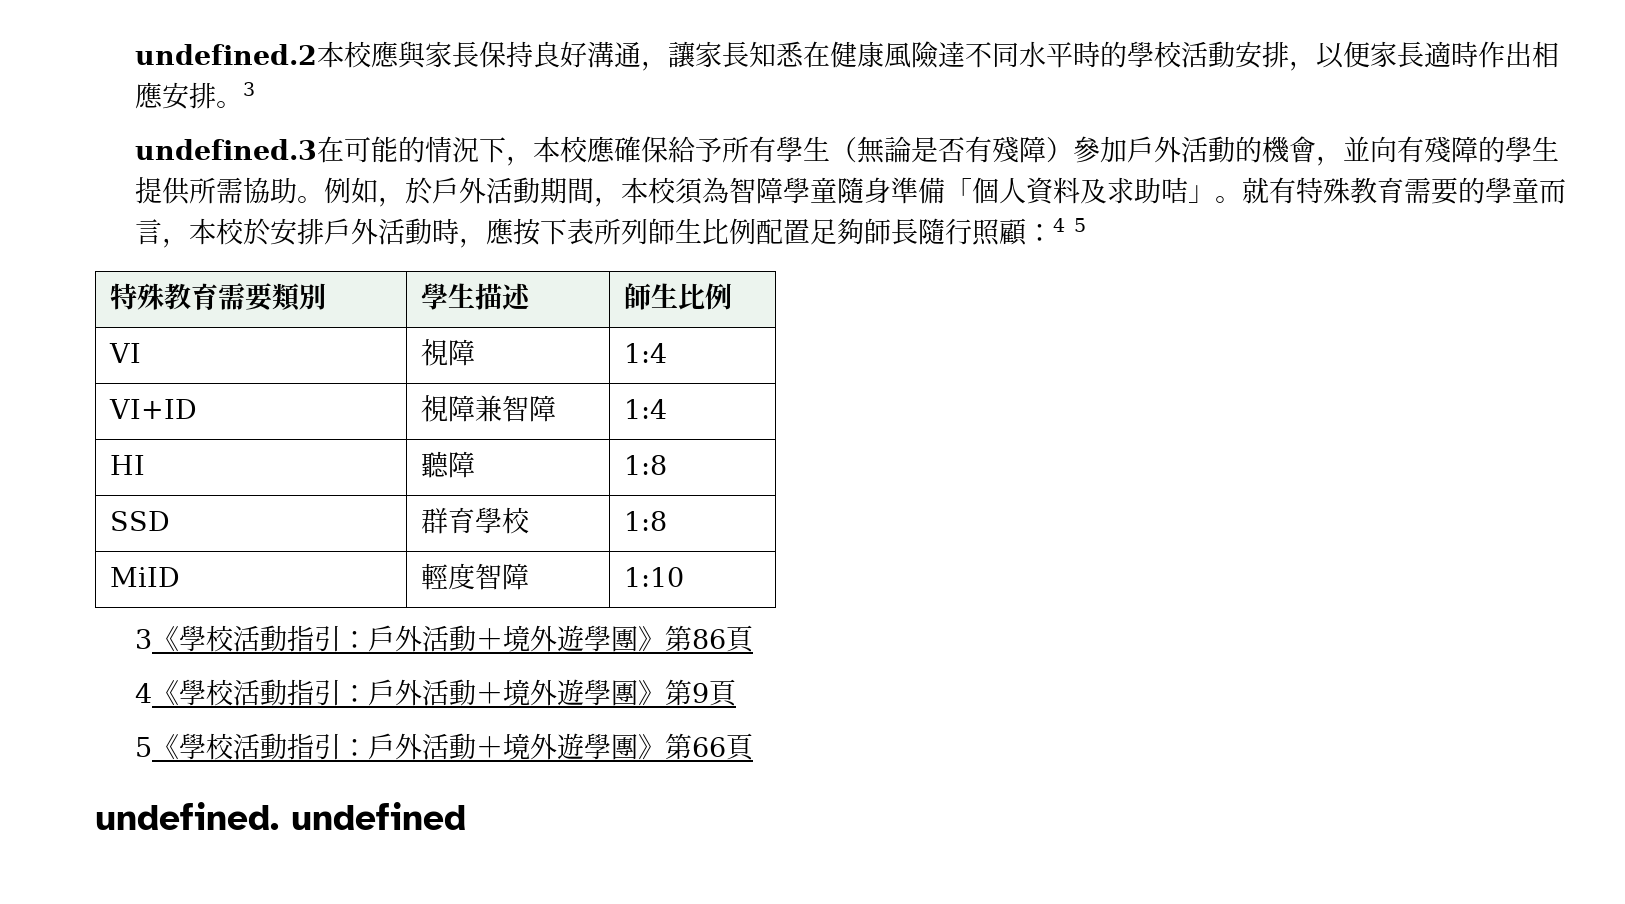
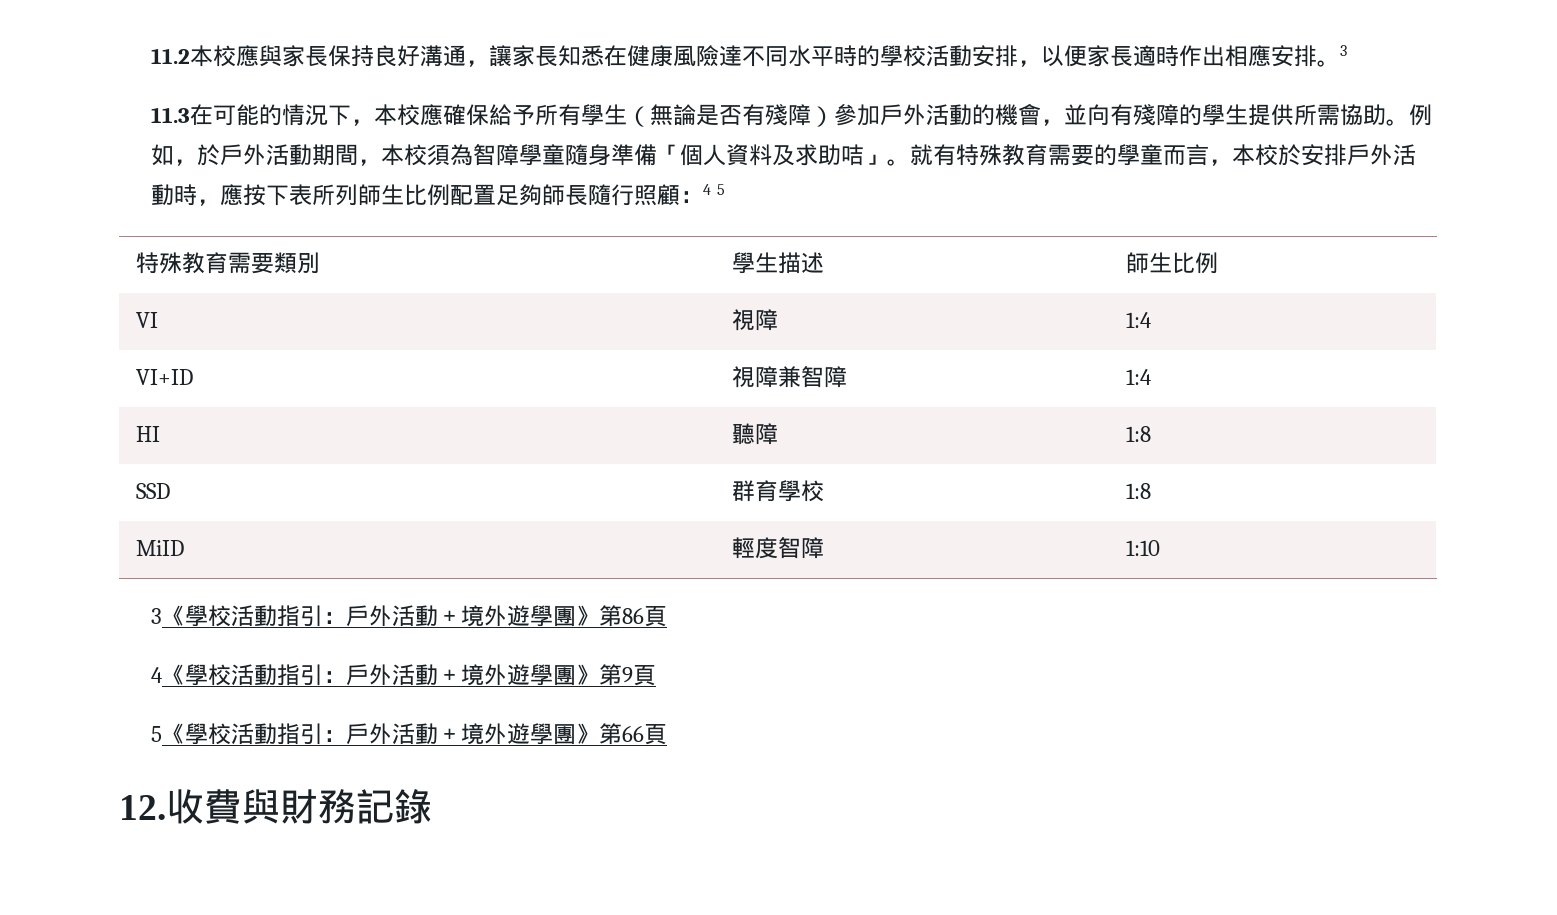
[135,44,318,65] undefined.2 -> [150,48,190,64] 11.2
[135,139,318,160] undefined.3 -> [150,107,190,123] 11.3
[95,802,466,830] undefined. undefined -> [119,788,432,824] 12.收費與財務記錄

